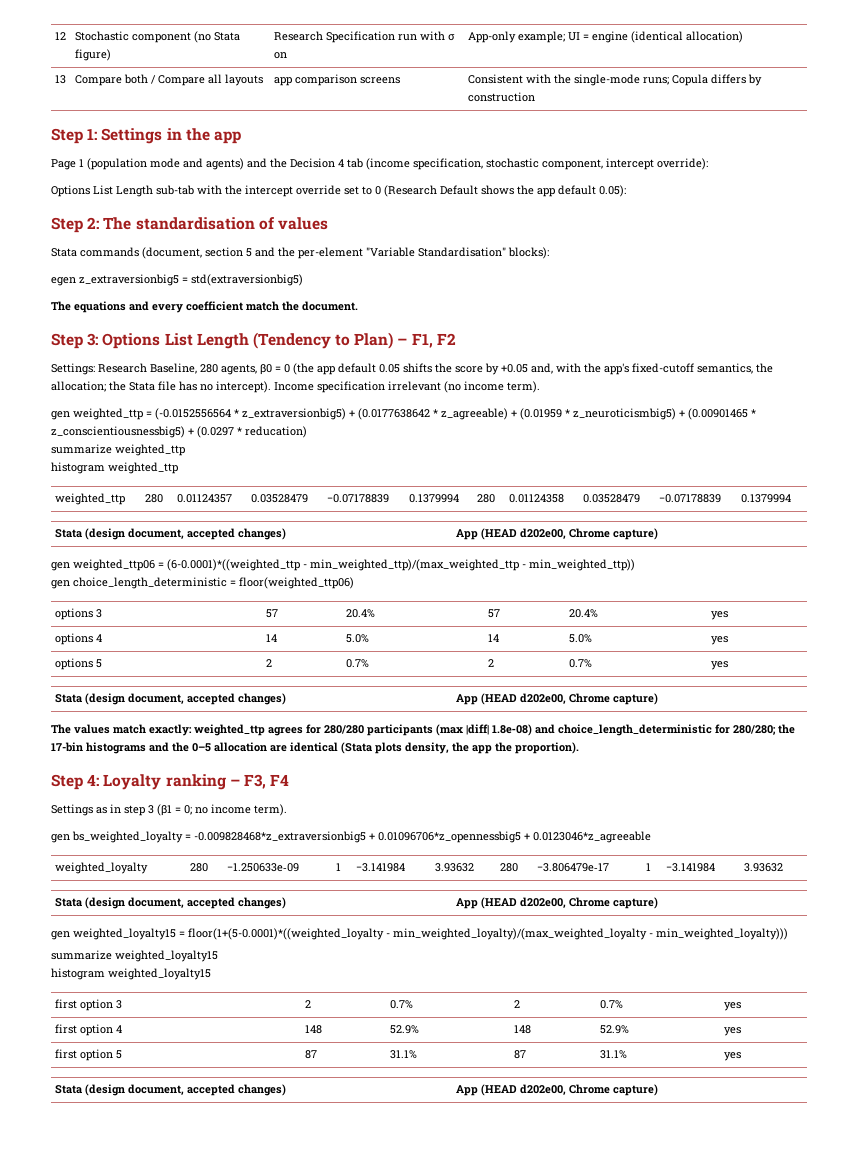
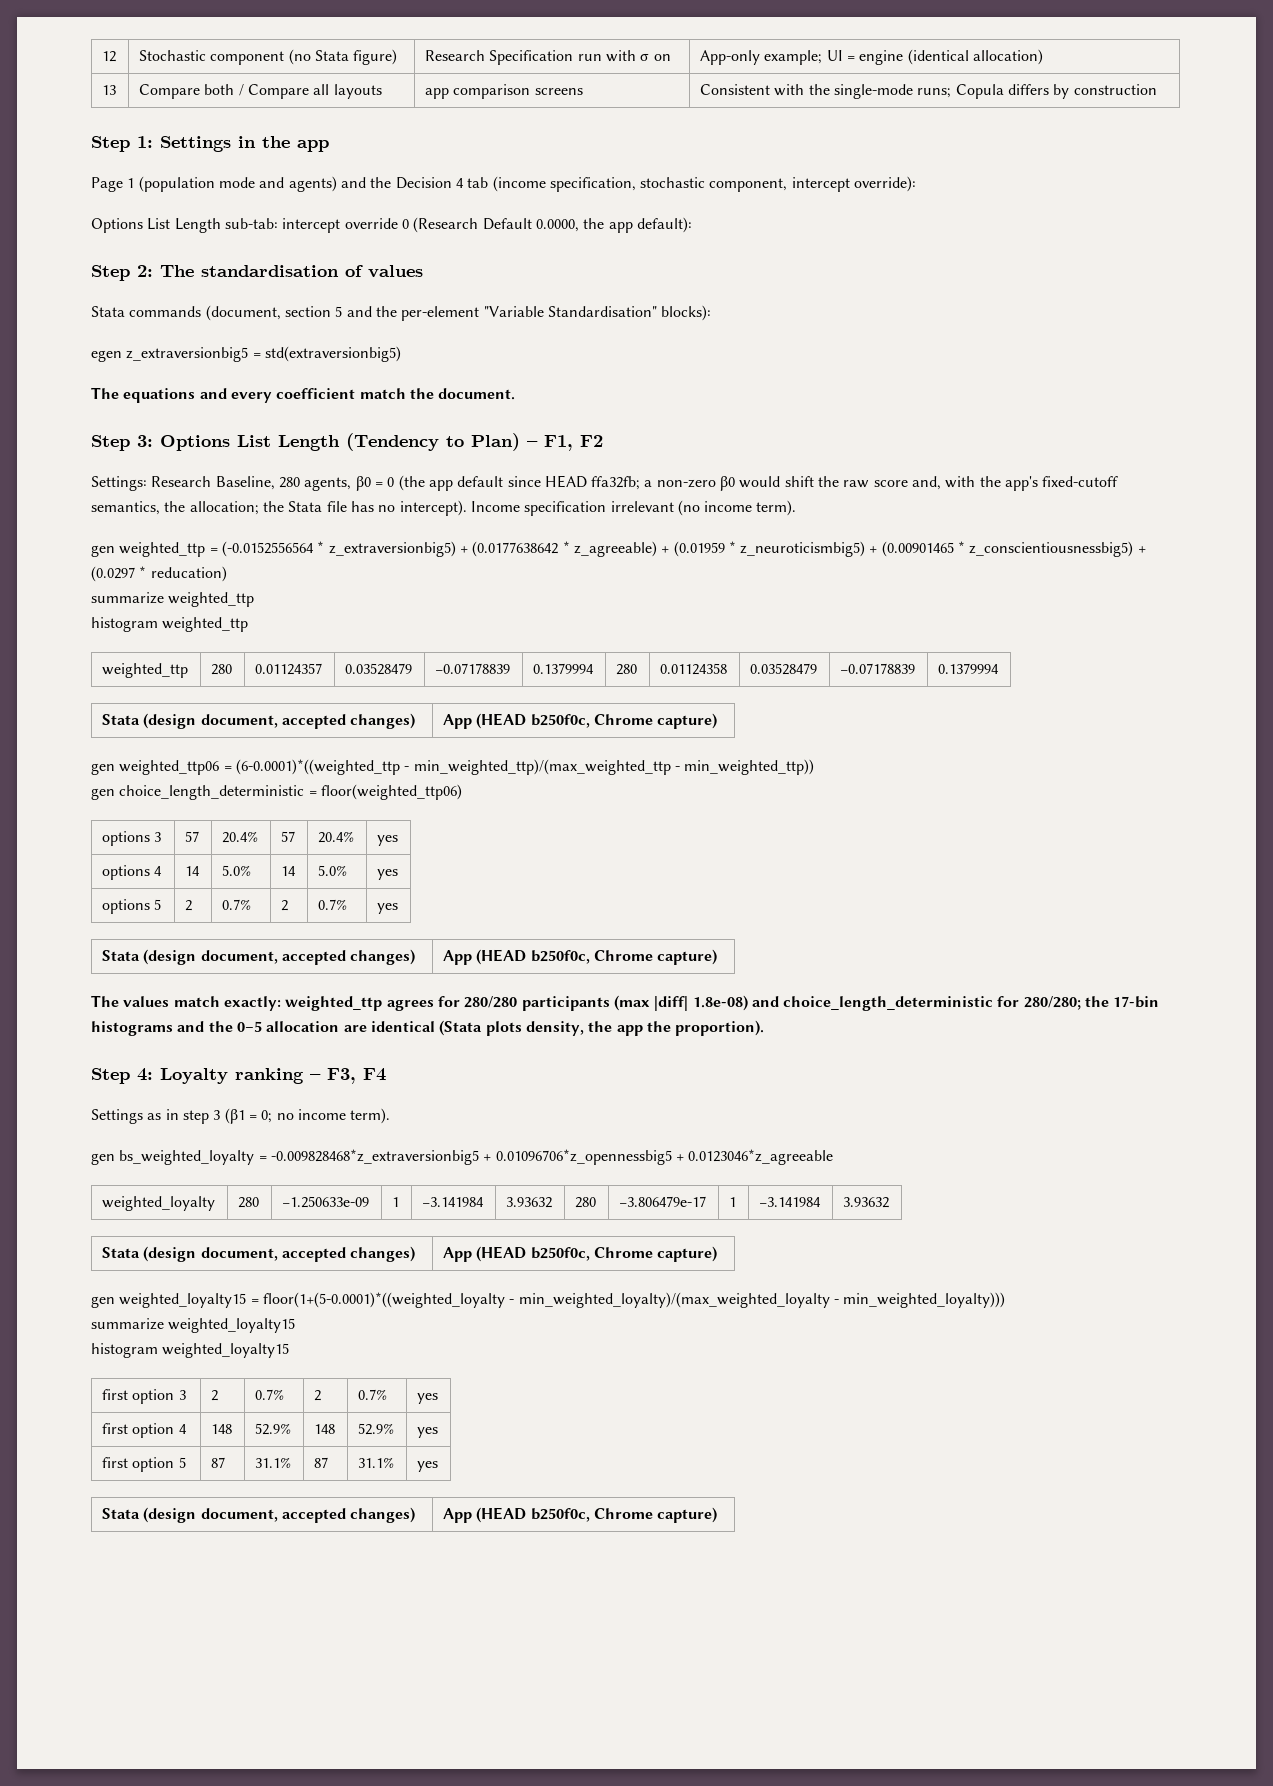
[156,185,372,197] sub-tab with the intercept override set to -> [224,218,398,233] sub-tab: intercept override
[481,185,626,197] shows the app default 0.05): -> [535,217,692,233] 0.0000, the app default):
[379,363,528,375] 0.05 shifts the score by +0.05 -> [507,475,908,491] since HEAD ffa32fb; a non-zero β0 would shift the raw score
[520,528,567,539] d202e00, -> [530,714,590,728] b250f0c,
[520,693,567,704] d202e00, -> [530,950,590,964] b250f0c,
[520,897,567,908] d202e00, -> [530,1247,590,1261] b250f0c,
[520,1084,567,1095] d202e00, -> [530,1508,590,1522] b250f0c,

